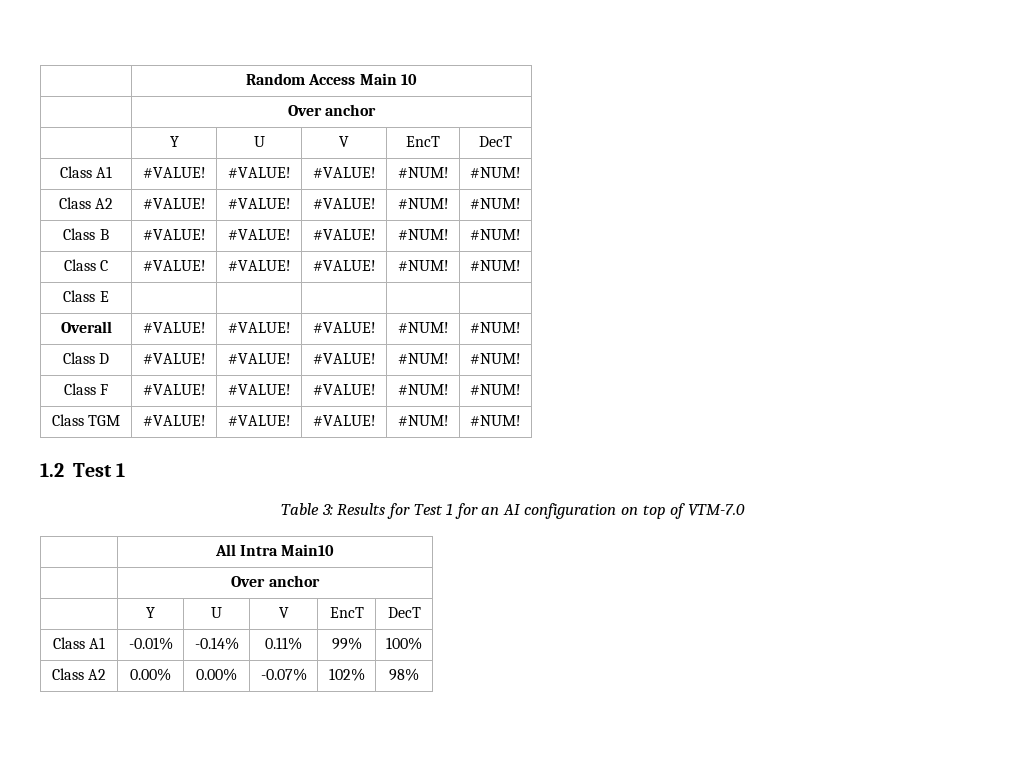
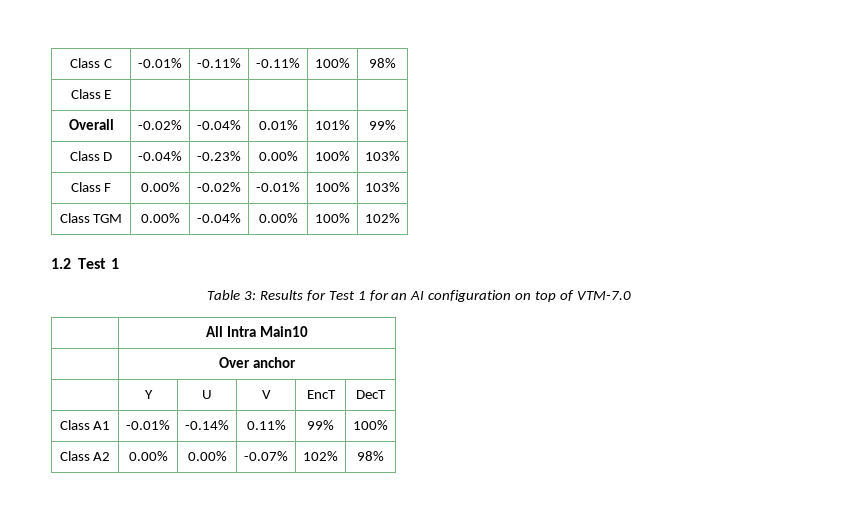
[246,73,417,85] [287,104,377,116] [169,136,179,147] [253,136,265,147] [339,136,349,147] [406,136,440,147] [479,136,512,147] [59,166,113,178] [142,167,206,178] [227,167,291,178] [312,167,376,178] [397,167,449,178] [470,167,521,178] [58,197,114,209] [142,198,206,209] [227,198,291,209] [312,198,376,209] [397,198,449,209] [470,198,521,209] [63,228,109,240] [142,229,206,240] [227,229,291,240] [312,229,376,240] [397,229,449,240] [470,229,521,240] [63,259,109,271] [142,260,206,271] [227,260,291,271] [312,260,376,271] [397,260,449,271] [470,260,521,271] [63,290,109,302] [60,321,112,333] [142,322,206,333] [227,322,291,333] [312,322,376,333] [397,322,449,333] [470,322,521,333] [62,352,110,364] [142,353,206,364] [227,353,291,364] [312,353,376,364] [397,353,449,364] [470,353,521,364] [63,383,109,395] [142,384,206,395] [227,384,291,395] [312,384,376,395] [397,384,449,395] [470,384,521,395] [51,414,121,426] [142,415,206,426] [227,415,291,426] [312,415,376,426] [397,415,449,426] [470,415,521,426] | Random Access Main 10 // | Over anchor // | Y | U | V | EncT | DecT // Class A1 | #VALUE! | #VALUE! | #VALUE! | #NUM! | #NUM! // Class A2 | #VALUE! | #VALUE! | #VALUE! | #NUM! | #NUM! // Class B | #VALUE! | #VALUE! | #VALUE! | #NUM! | #NUM! // Class C | #VALUE! | #VALUE! | #VALUE! | #NUM! | #NUM! // Class E | | | | | // Overall | #VALUE! | #VALUE! | #VALUE! | #NUM! | #NUM! // Class D | #VALUE! | #VALUE! | #VALUE! | #NUM! | #NUM! // Class F | #VALUE! | #VALUE! | #VALUE! | #NUM! | #NUM! // Class TGM | #VALUE! | #VALUE! | #VALUE! | #NUM! | #NUM! -> [70,58,112,68] [138,58,182,68] [197,58,241,68] [256,58,300,68] [315,58,350,68] [369,58,396,68] [70,89,112,99] [68,119,114,130] [138,120,182,130] [197,120,241,130] [258,120,298,130] [315,120,350,130] [369,120,396,130] [69,151,113,161] [138,151,182,161] [197,151,241,161] [258,151,298,161] [315,151,350,161] [365,151,400,161] [70,182,112,192] [140,182,180,192] [197,182,241,192] [256,182,300,192] [315,182,350,192] [365,182,400,192] [59,213,123,223] [140,213,180,223] [197,213,241,223] [258,213,298,223] [315,213,350,223] [365,213,400,223] Class C | -0.01% | -0.11% | -0.11% | 100% | 98% // Class E | | | | | // Overall | -0.02% | -0.04% | 0.01% | 101% | 99% // Class D | -0.04% | -0.23% | 0.00% | 100% | 103% // Class F | 0.00% | -0.02% | -0.01% | 100% | 103% // Class TGM | 0.00% | -0.04% | 0.00% | 100% | 102%

